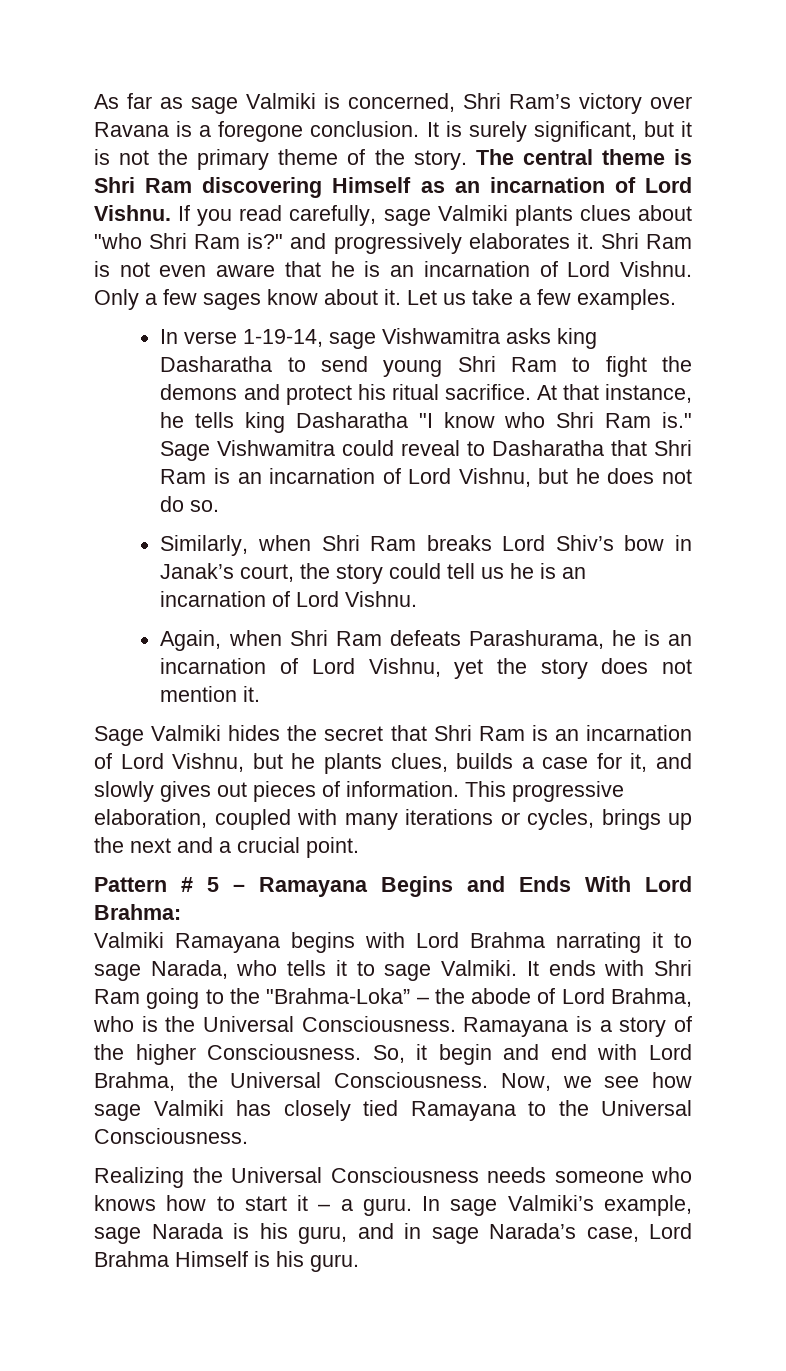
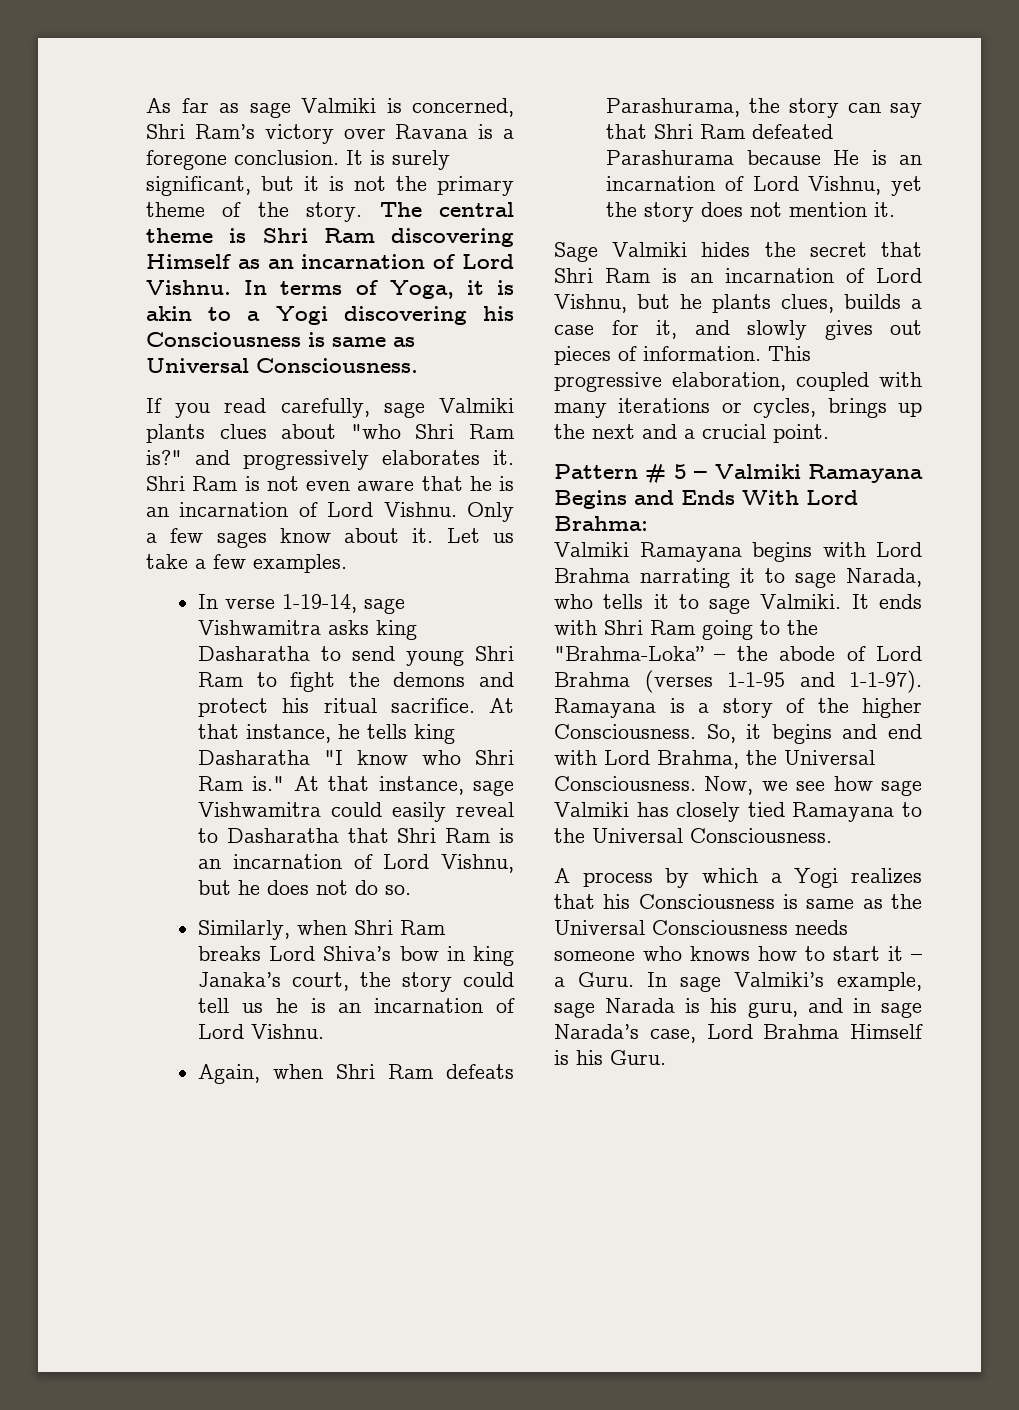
(171, 213) none -> [244,280,514,299] [146,306,514,325] [146,332,415,347] [146,358,418,373] In terms of Yoga, it is akin to a Yogi discovering his Consciousness is same as Universal Consciousness. //
[160,441,211,461] Sage -> [293,776,514,796] At that instance, sage
(395, 448) none -> [392,802,447,822] easily
[555,535,614,551] Shiv’s -> [323,946,392,961] Shiva’s
[160,563,235,579] Janak’s -> [473,946,514,966] [198,972,282,987] king Janaka’s
[611,630,636,646] he -> [749,98,922,118] [606,124,834,139] [606,150,860,165] the story can say that Shri Ram defeated Parashurama because He
(245, 888) none -> [714,464,801,479] Valmiki
[611,988,693,1007] [93,1016,456,1032] Brahma, who is the Universal Consciousness. -> [554,670,922,693] Brahma (verses 1-1-95 and 1-1-97).
[438,1044,492,1065] begin -> [771,724,832,744] begins
[94,1167,184,1188] Realizing -> [554,868,922,888] [554,894,883,909] A process by which a Yogi realizes that his Consciousness is same as
[362,1198,412,1216] guru. -> [578,972,634,987] Guru.
[310,1254,359,1272] guru. -> [610,1050,666,1065] Guru.

